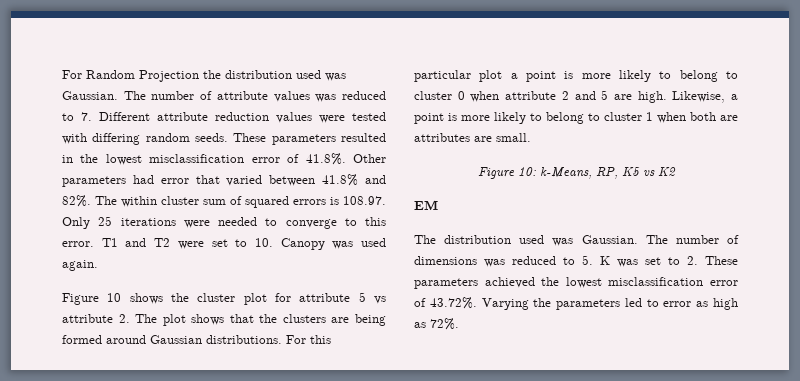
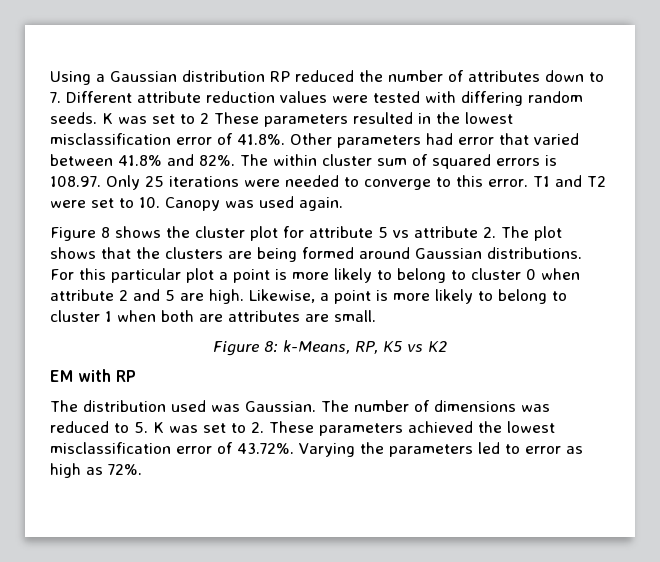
[62,70,346,82] [62,91,387,102] For Random Projection the distribution used was Gaussian. The number of attribute values was reduced -> [50,70,584,85] Using a Gaussian distribution RP reduced the number of attributes down
(228, 137) none -> [102,113,209,124] K was set to 2
[107,293,122,302] 10 -> [101,227,110,238] 8
[517,167,536,176] 10: -> [264,341,278,353] 8:
(438, 205) none -> [78,369,136,382] with RP

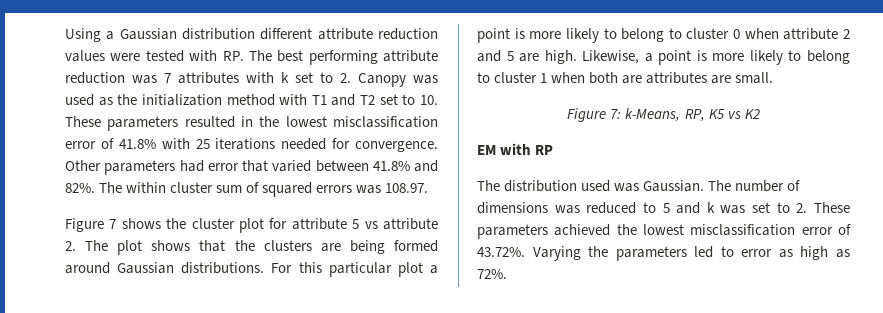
[270,70,604,82] [50,91,132,103] RP reduced the number of attributes down to 7. Different -> [260,28,313,40] different
[461,91,583,106] [50,112,209,124] differing random seeds. K was set to 2 -> [222,50,438,65] [65,72,438,87] [65,94,438,106] RP. The best performing attribute reduction was 7 attributes with k set to 2. Canopy was used as the initialization method with T1 and T2 set to 10.
[237,134,285,145] 41.8%. -> [118,138,438,152] 41.8% with 25 iterations needed for convergence.
[545,155,557,166] is -> [356,185,382,194] was
[106,175,606,190] [50,196,343,211] [50,227,110,241] Only 25 iterations were needed to converge to this error. T1 and T2 were set to 10. Canopy was used again. // Figure 8 -> [65,218,117,232] // Figure 7
[264,341,278,353] 8: -> [610,109,622,119] 7:
[134,422,164,433] 5. K -> [662,202,715,214] 5 and k

